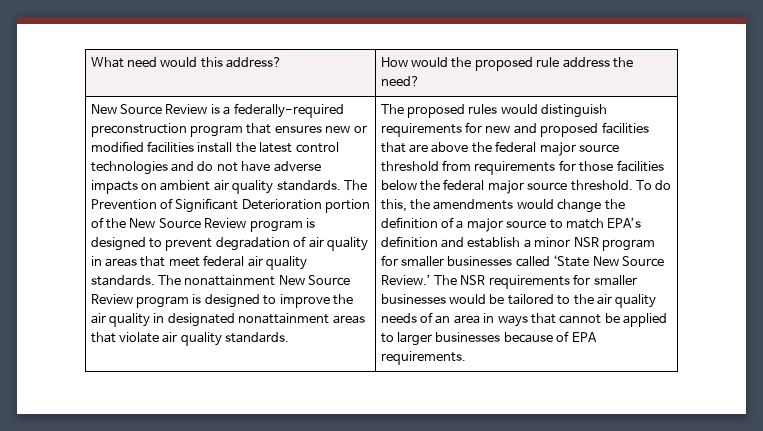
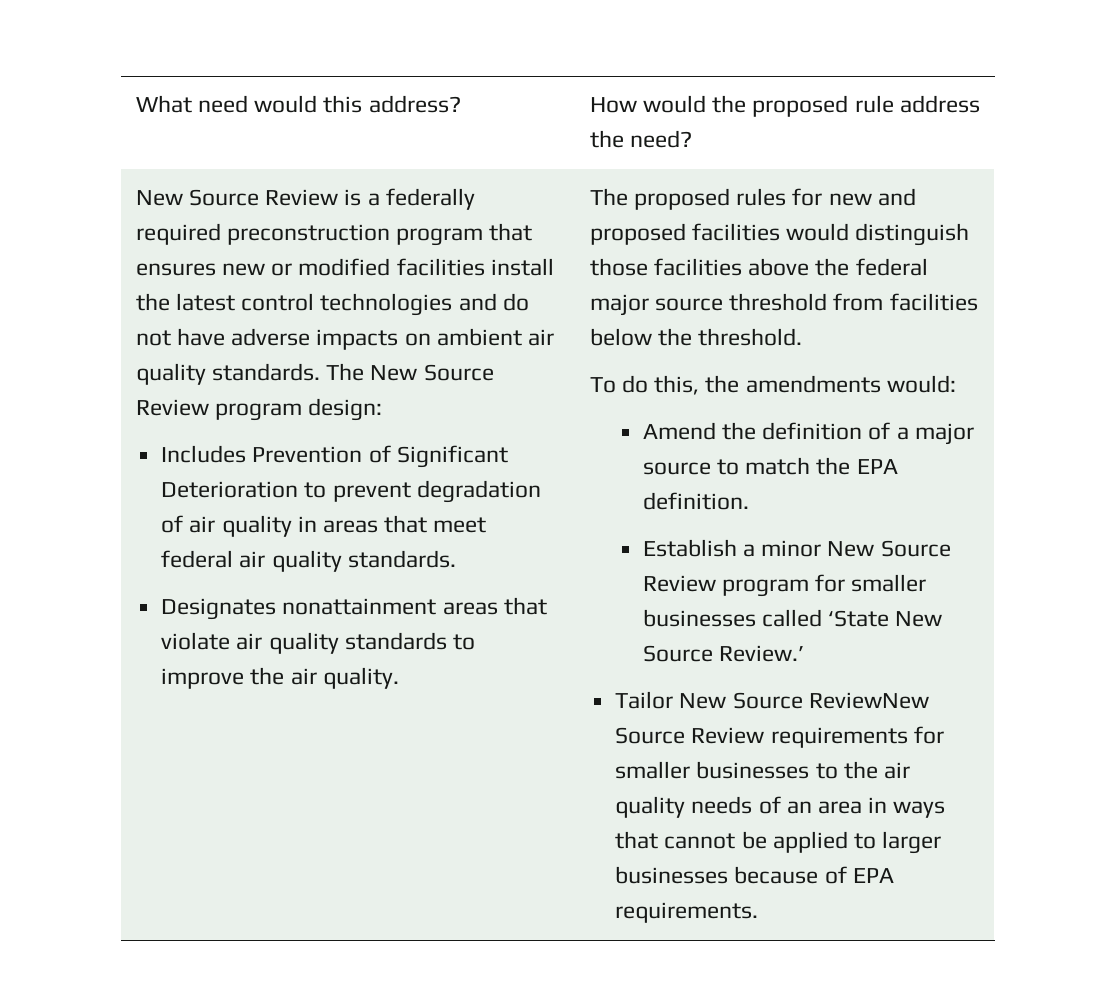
[233,103,344,118] federally-required -> [385,188,475,210] [135,223,221,245] federally required
[90,198,371,213] [90,217,315,232] [90,237,146,251] Prevention of Significant Deterioration portion of the New Source Review program is designed -> [370,364,494,381] [135,398,383,421] [161,445,508,468] [161,481,299,498] New Source Review program design: // Includes Prevention of Significant Deterioration
[158,275,351,286] [90,294,353,308] [90,313,235,327] The nonattainment New Source Review program is designed to improve the air quality in designated -> [161,598,277,620] // Designates
[225,332,290,343] standards. -> [344,632,475,650] [161,667,399,689] standards to improve the air quality.
[500,104,608,118] [380,123,462,137] would distinguish requirements -> (787, 197) none
[380,142,429,153] that are -> [786,223,970,246] [589,258,743,276] would distinguish those facilities
[474,160,664,175] [380,179,568,194] requirements for those facilities below the federal major source -> [889,293,978,311] [589,328,693,346] facilities below the
(633, 185) none -> (803, 337) //
[516,199,602,213] would change -> [886,375,956,393] [642,422,716,440] would: // Amend
[607,217,642,228] [380,236,599,248] EPA’s definition and establish a minor NSR -> [816,457,898,475] [642,492,749,510] [642,539,951,557] [642,575,716,592] the EPA definition. // Establish a minor New Source Review
[434,275,486,285] The NSR -> [615,691,929,709] [615,727,765,744] // Tailor New Source ReviewNew Source Review
[449,294,554,305] would be tailored -> (810, 770) none

